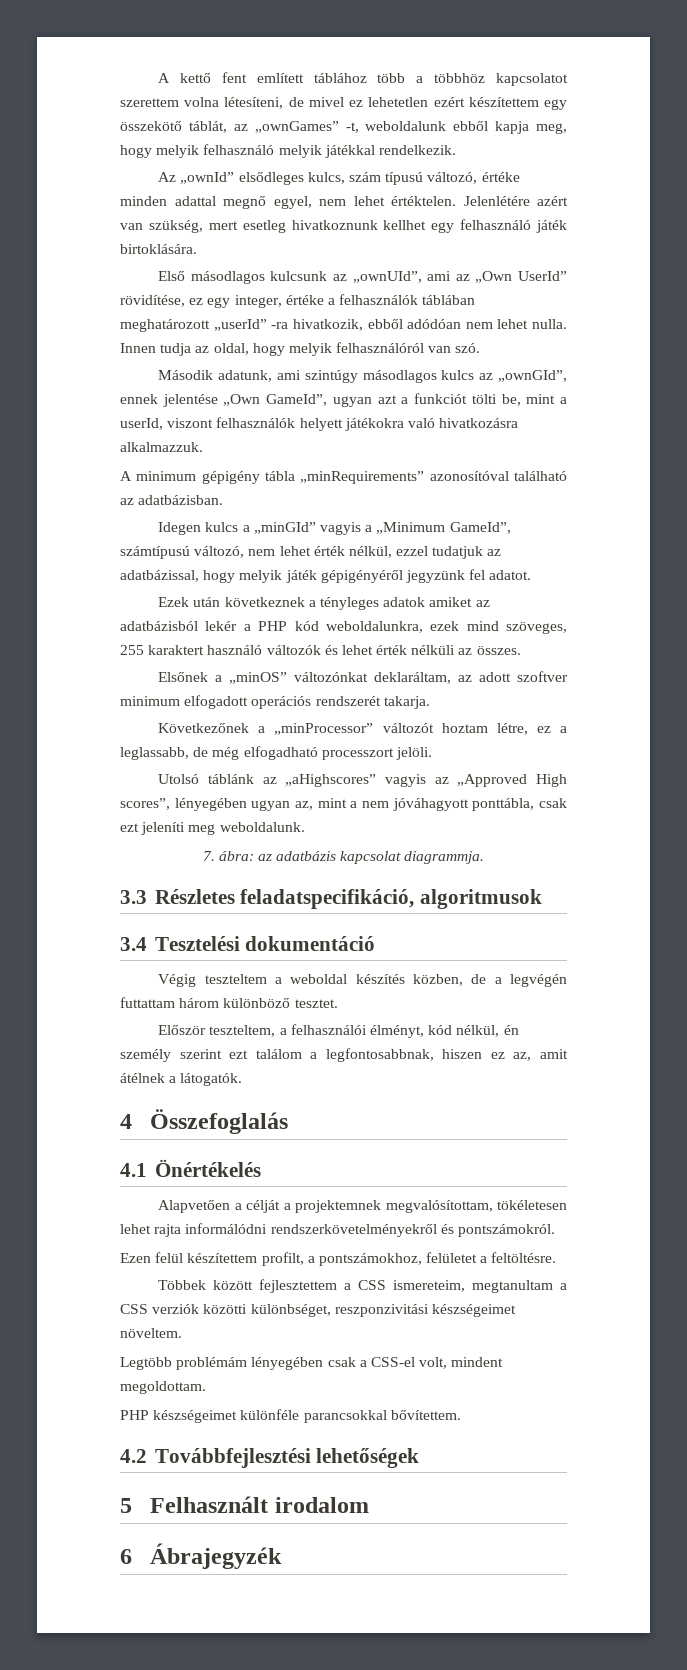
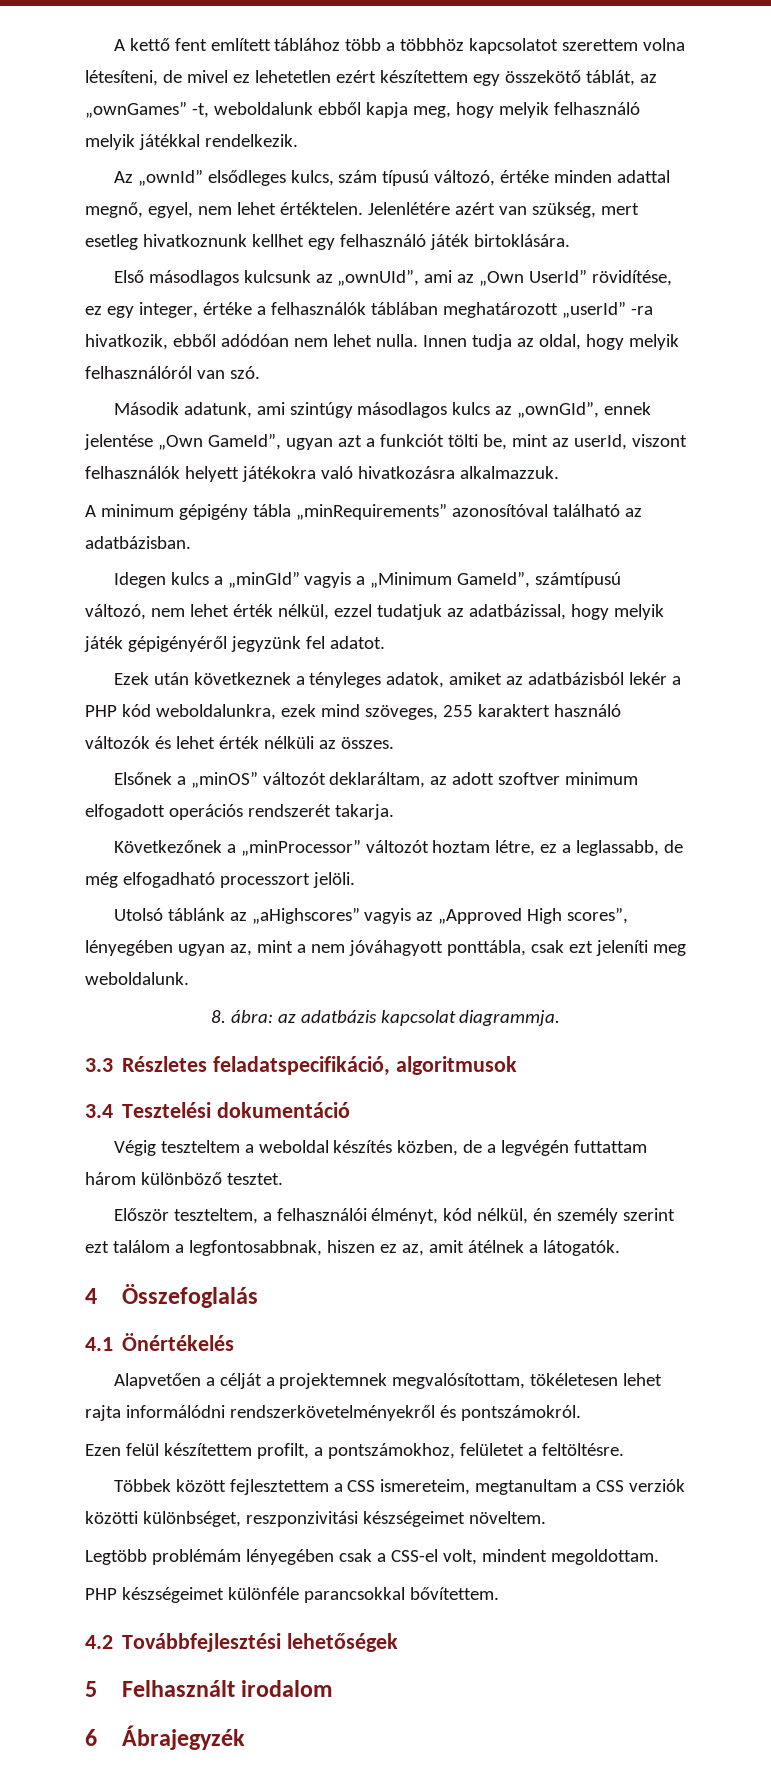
[223,196,266,209] megnő -> [85,202,143,218] megnő,
[560,397,568,404] a -> [551,438,569,447] az
[383,597,426,607] adatok -> [386,672,445,688] adatok,
[294,672,369,682] változónkat -> [262,772,326,785] változót
[202,851,215,861] 7. -> [210,1010,226,1023] 8.

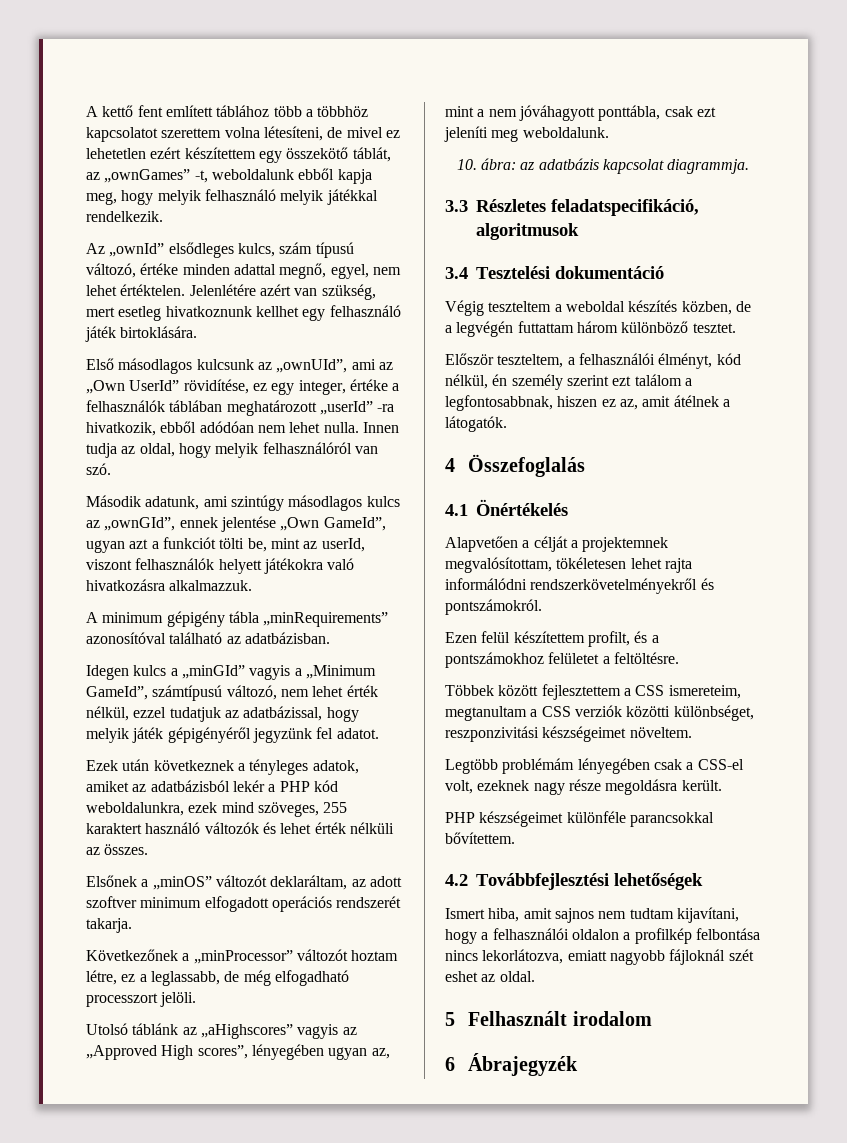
[210,1010,226,1023] 8. -> [456,159,477,170] 10.
[313,1443,455,1459] a pontszámokhoz, -> [634,631,659,643] [445,652,544,668] és a pontszámokhoz
[481,1549,659,1565] mindent megoldottam. -> [477,779,722,795] ezeknek nagy része megoldásra került.
(399, 1642) none -> [445,907,739,923] [445,928,760,944] [445,949,754,965] [445,971,535,982] // Ismert hiba, amit sajnos nem tudtam kijavítani, hogy a felhasználói oldalon a profilkép felbontása nincs lekorlátozva, emiatt nagyobb fájloknál szét eshet az oldal.

